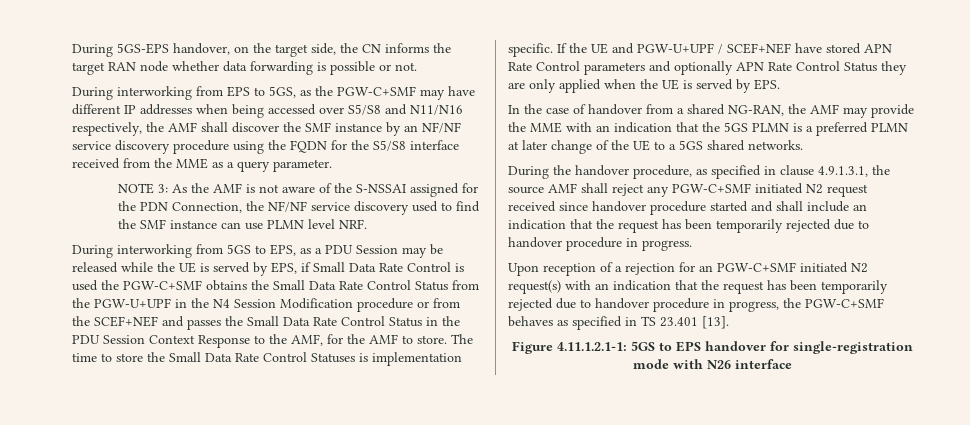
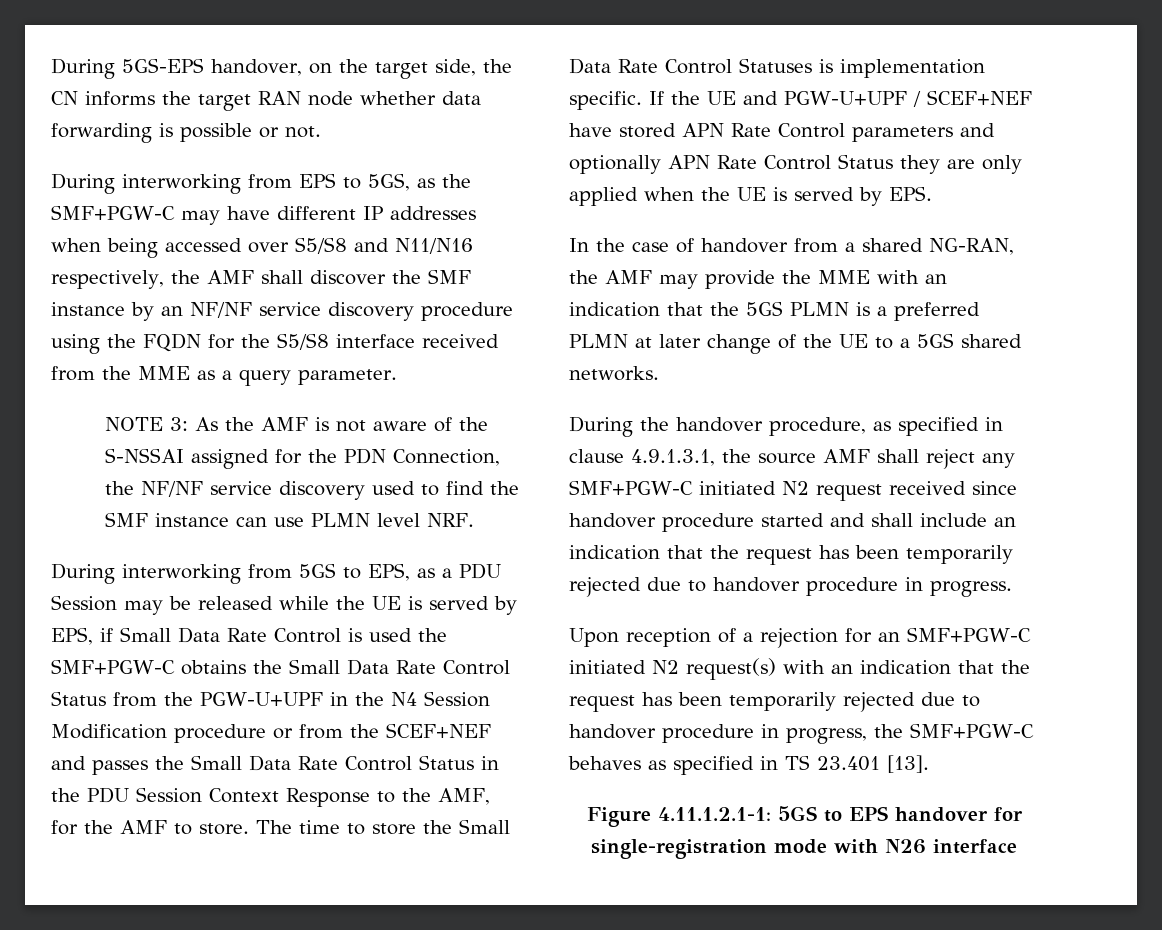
[337,86,416,96] PGW-C+SMF -> [51,205,175,220] SMF+PGW-C
[123,280,202,290] PGW-C+SMF -> [51,659,175,674] SMF+PGW-C
[672,183,751,193] PGW-C+SMF -> [569,480,693,495] SMF+PGW-C
[717,262,796,272] PGW-C+SMF -> [907,627,1031,642] SMF+PGW-C
[805,298,884,308] PGW-C+SMF -> [910,723,1034,738] SMF+PGW-C

